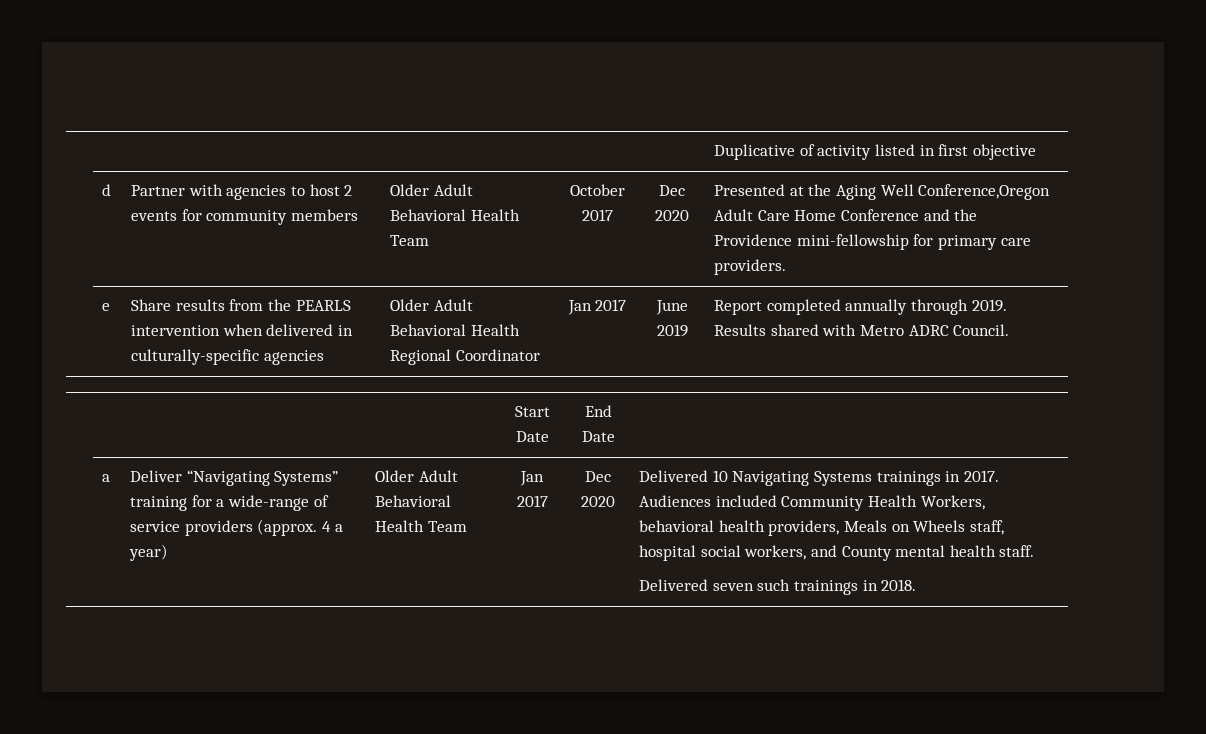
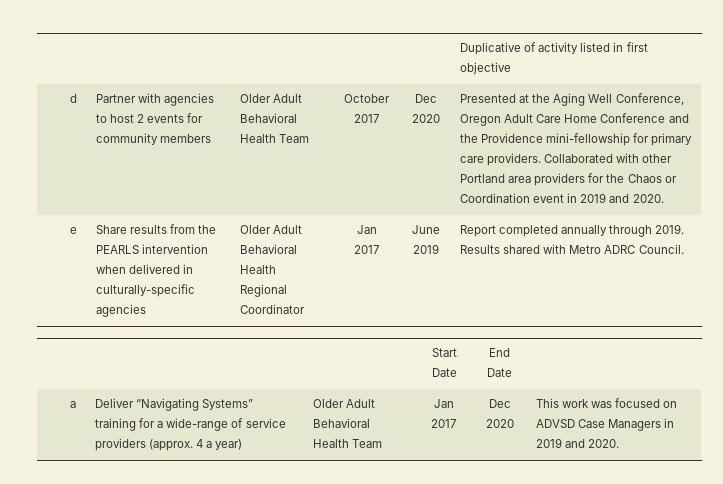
[918,184,1051,200] Conference,Oregon -> [615,93,684,105] [460,114,502,126] Conference, Oregon
(787, 267) none -> [544,153,673,163] [460,173,677,186] [460,193,664,203] Collaborated with other Portland area providers for the Chaos or Coordination event in 2019 and 2020.
[639,470,999,486] [639,495,985,511] [639,520,1004,536] [639,545,1035,561] [639,579,917,595] Delivered 10 Navigating Systems trainings in 2017. Audiences included Community Health Workers, behavioral health providers, Meals on Wheels staff, hospital social workers, and County mental health staff. // Delivered seven such trainings in 2018. -> [536,398,678,408] [536,418,675,431] [536,438,620,448] This work was focused on ADVSD Case Managers in 2019 and 2020.

